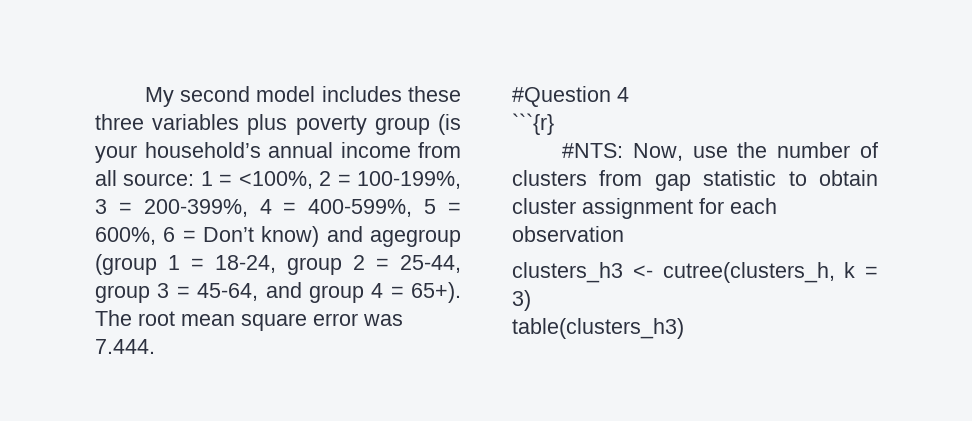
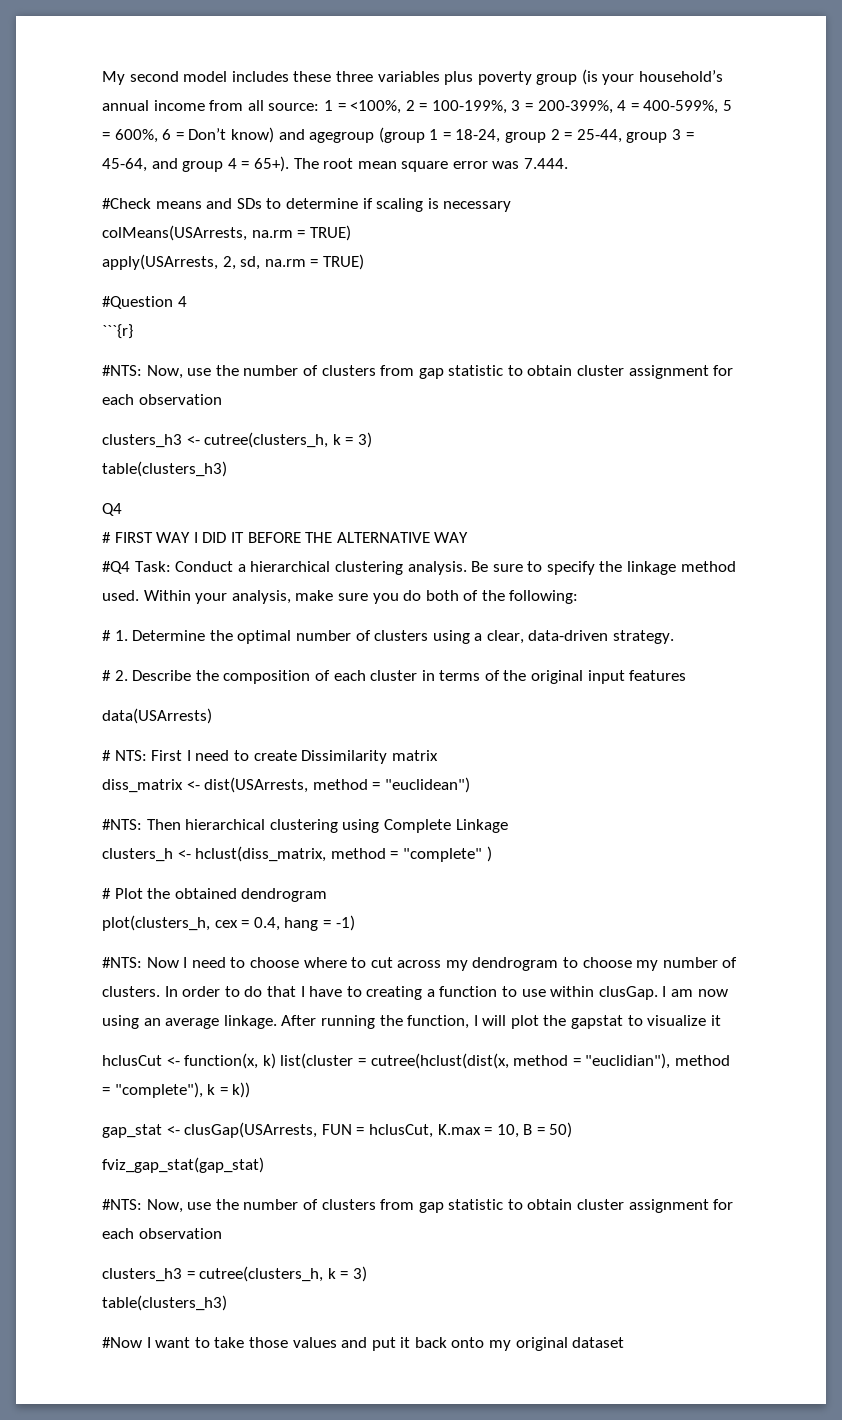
(155, 346) none -> [102,198,512,212] [102,225,351,241] [102,254,364,270] // #Check means and SDs to determine if scaling is necessary // colMeans(USArrests, na.rm = TRUE) // apply(USArrests, 2, sd, na.rm = TRUE)
(684, 328) none -> [102,503,122,516] [102,532,469,543] [102,561,736,575] [102,590,579,604] [102,630,675,644] [102,670,687,684] [102,708,212,724] [102,750,438,764] [102,777,470,793] [102,819,508,833] [102,846,492,862] [102,888,328,902] [102,915,355,931] [102,957,738,971] [102,986,728,1000] [102,1015,721,1029] [102,1053,730,1069] [102,1082,251,1098] [102,1122,573,1138] [102,1157,264,1173] [102,1199,734,1213] [102,1228,222,1239] [102,1266,367,1282] [102,1295,227,1311] [102,1337,625,1351] // Q4 // # FIRST WAY I DID IT BEFORE THE ALTERNATIVE WAY // #Q4 Task: Conduct a hierarchical clustering analysis. Be sure to specify the linkage method used. Within your analysis, make sure you do both of the following: // # 1. Determine the optimal number of clusters using a clear, data-driven strategy. // # 2. Describe the composition of each cluster in terms of the original input features // data(USArrests) // # NTS: First I need to create Dissimilarity matrix // diss_matrix <- dist(USArrests, method = "euclidean") // #NTS: Then hierarchical clustering using Complete Linkage // clusters_h <- hclust(diss_matrix, method = "complete" ) // # Plot the obtained dendrogram // plot(clusters_h, cex = 0.4, hang = -1) // #NTS: Now I need to choose where to cut across my dendrogram to choose my number of clusters. In order to do that I have to creating a function to use within clusGap. I am now using an average linkage. After running the function, I will plot the gapstat to visualize it // hclusCut <- function(x, k) list(cluster = cutree(hclust(dist(x, method = "euclidian"), method = "complete"), k = k)) // gap_stat <- clusGap(USArrests, FUN = hclusCut, K.max = 10, B = 50) // fviz_gap_stat(gap_stat) // #NTS: Now, use the number of clusters from gap statistic to obtain cluster assignment for each observation // clusters_h3 = cutree(clusters_h, k = 3) // table(clusters_h3) // #Now I want to take those values and put it back onto my original dataset

